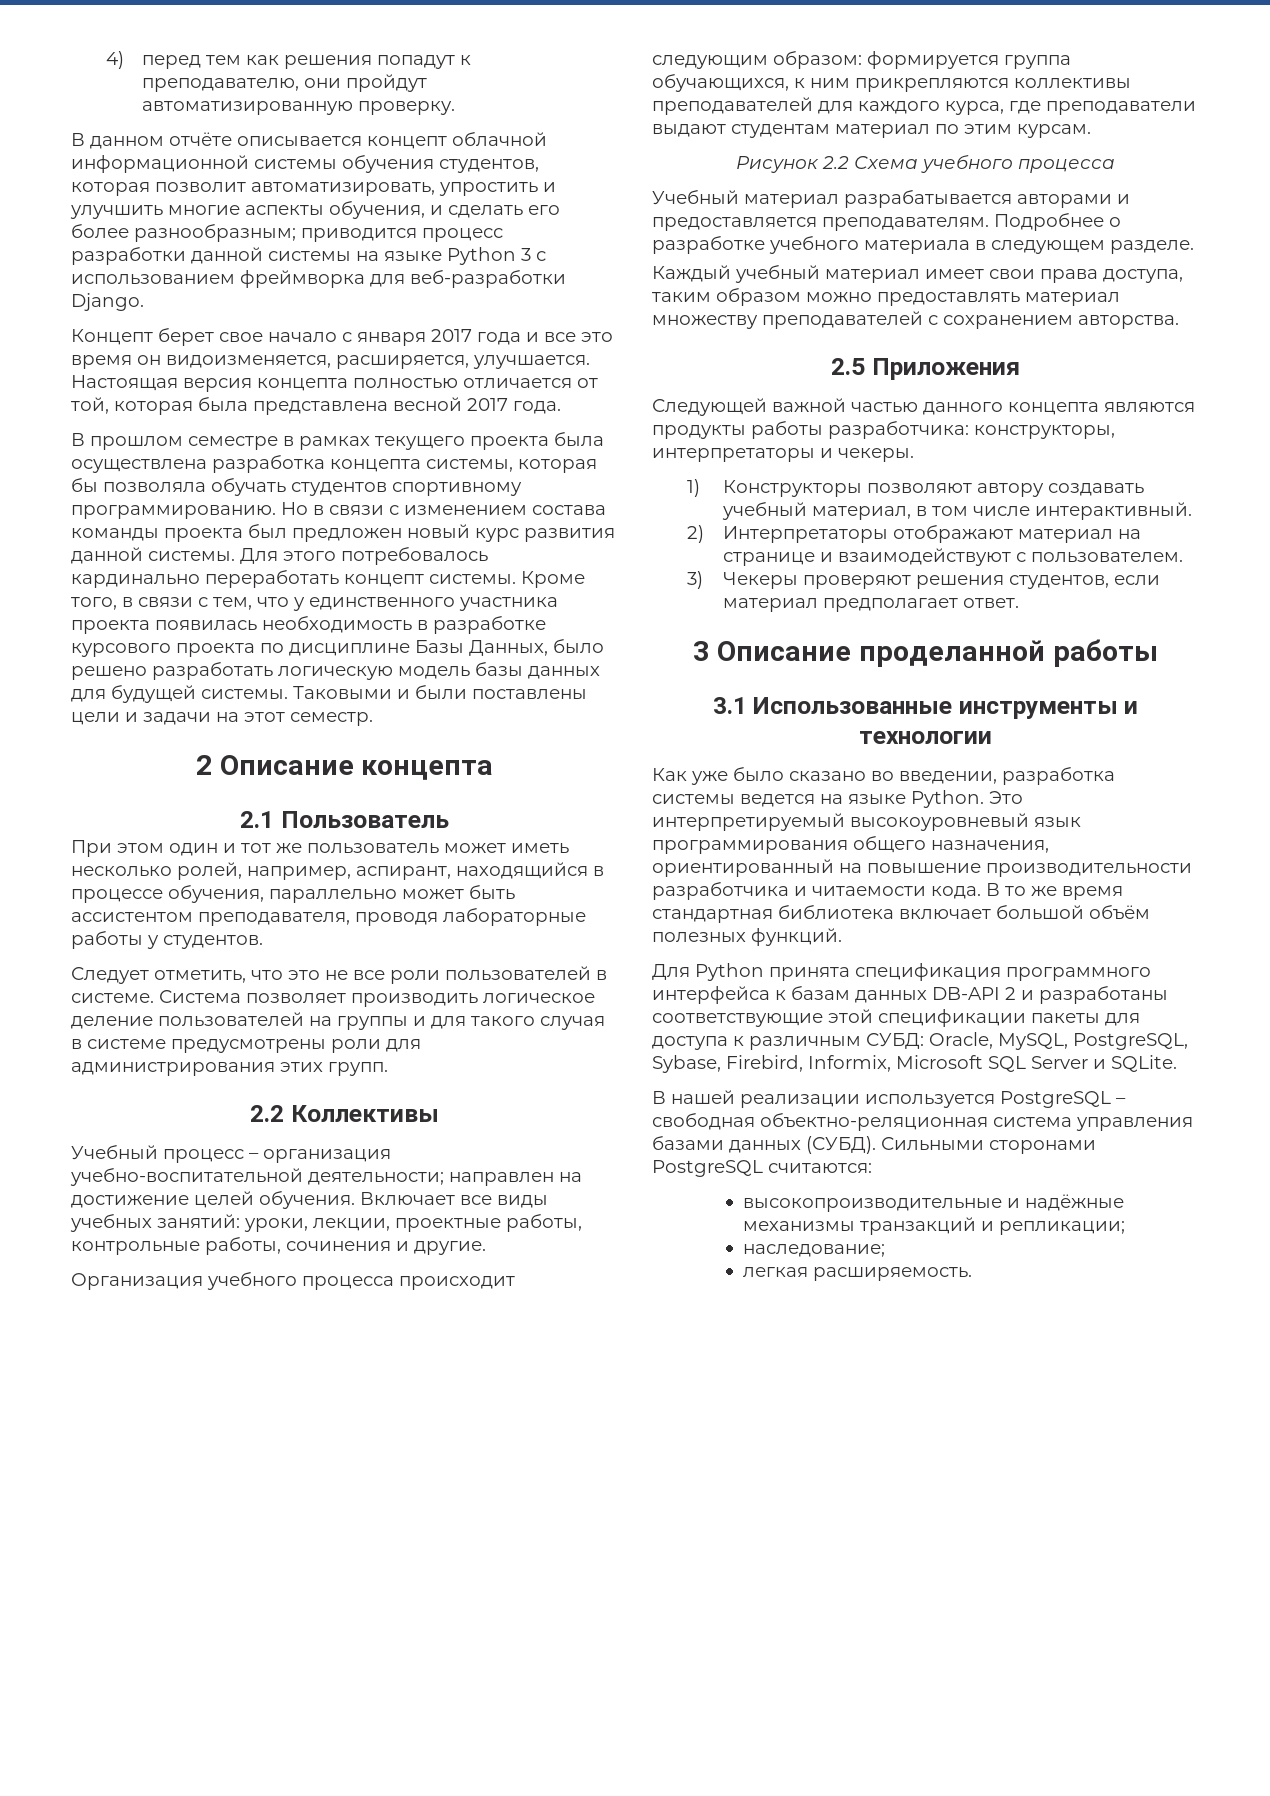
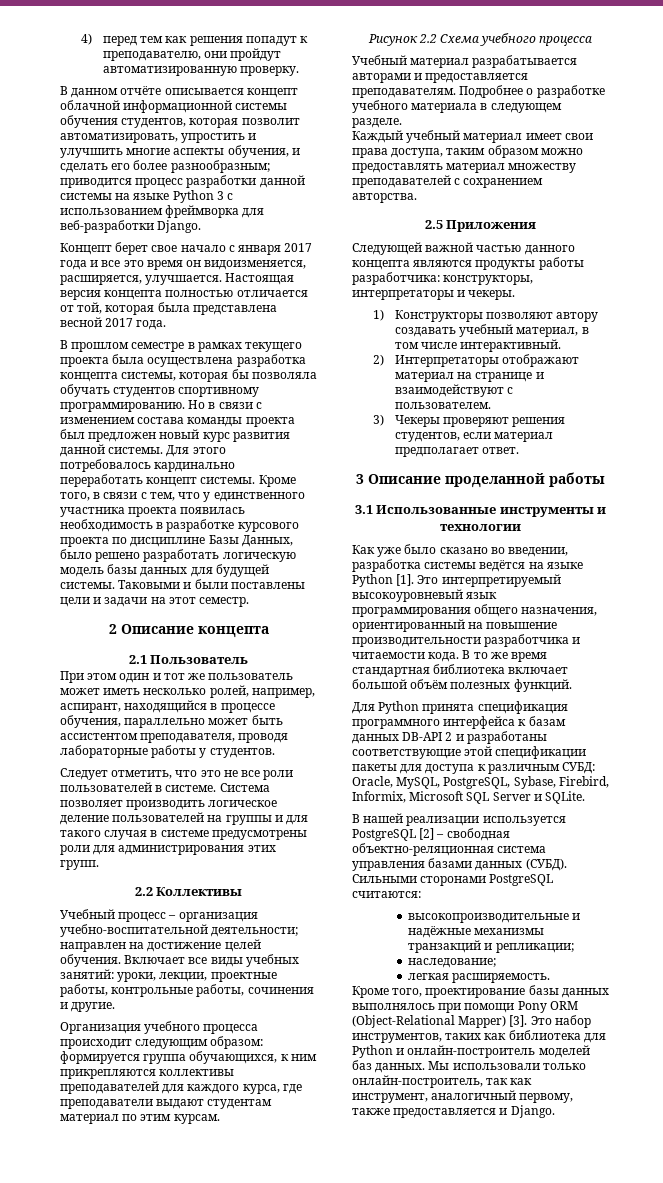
[740,790,984,808] ведется на языке Python. -> [479,560,583,572] [352,574,415,587] ведётся на языке Python [1].
(1111, 1099) none -> [419,828,435,840] [2]
(972, 1274) none -> [352,985,609,998] [352,1001,578,1013] [352,1015,591,1028] [352,1030,606,1043] [352,1045,590,1058] [352,1060,586,1073] [352,1075,533,1088] [352,1090,574,1103] [352,1105,555,1118] // Кроме того, проектирование базы данных выполнялось при помощи Pony ORM (Object-Relational Mapper) [3]. Это набор инструментов, таких как библиотека для Python и онлайн-построитель моделей баз данных. Мы использовали только онлайн-построитель, так как инструмент, аналогичный первому, также предоставляется и Django.

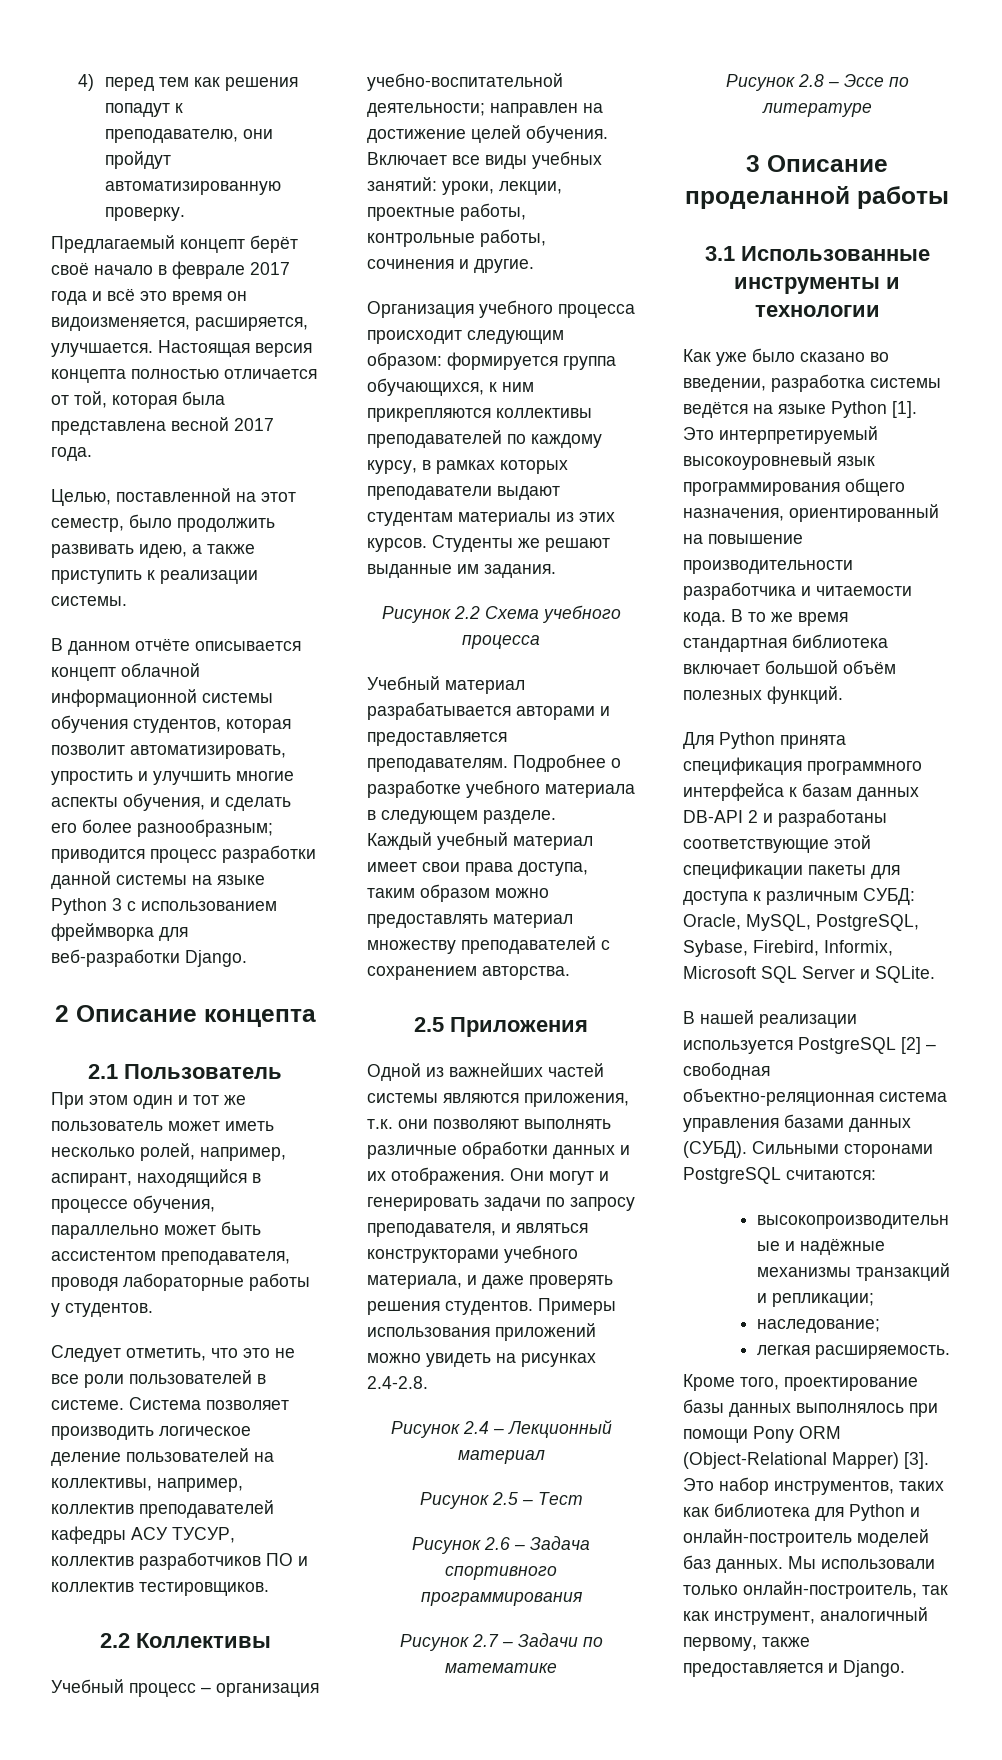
(300, 71) none -> [51,235,298,253] [51,261,290,279] [51,288,247,305] [51,317,308,331] [51,340,312,357] [51,369,317,383] [51,391,225,409] [51,417,274,435] [51,447,92,461] [51,488,296,506] [51,514,275,532] [51,544,255,558] [51,570,258,584] [51,596,127,606] // Предлагаемый концепт берёт своё начало в феврале 2017 года и всё это время он видоизменяется, расширяется, улучшается. Настоящая версия концепта полностью отличается от той, которая была представлена весной 2017 года. // Целью, поставленной на этот семестр, было продолжить развивать идею, а также приступить к реализации системы.
[60,242,313,255] [60,260,307,270] [60,273,295,285] [60,290,308,300] [60,302,277,315] [60,317,167,330] [60,340,303,352] [60,354,306,367] [60,369,317,382] [60,384,260,397] [60,400,262,412] [60,417,295,427] [60,429,290,442] [60,444,226,457] [60,459,236,472] [60,474,296,487] [60,492,305,502] [60,507,246,517] [60,519,299,532] [60,535,293,547] [60,549,296,562] [60,564,269,577] [60,579,305,589] [60,597,250,607] // Концепт берет свое начало с января 2017 года и все это время он видоизменяется, расширяется, улучшается. Настоящая версия концепта полностью отличается от той, которая была представлена весной 2017 года. // В прошлом семестре в рамках текущего проекта была осуществлена разработка концепта системы, которая бы позволяла обучать студентов спортивному программированию. Но в связи с изменением состава команды проекта был предложен новый курс развития данной системы. Для этого потребовалось кардинально переработать концепт системы. Кроме того, в связи с тем, что у единственного участника проекта появилась необходимость в разработке курсового проекта по дисциплине Базы Данных, было решено разработать логическую модель базы данных для будущей системы. Таковыми и были поставлены цели и задачи на этот семестр. -> (247, 958) none
[225,815,309,825] [60,830,307,840] [60,845,276,855] [60,860,99,870] группы и для такого случая в системе предусмотрены роли для администрирования этих групп. -> [51,1478,243,1492] [51,1500,274,1518] [51,1526,235,1544] [51,1552,308,1570] [51,1582,269,1596] коллективы, например, коллектив преподавателей кафедры АСУ ТУСУР, коллектив разработчиков ПО и коллектив тестировщиков.
[162,1084,302,1094] [60,1099,273,1109] [60,1114,220,1124] для каждого курса, где преподаватели выдают студентам материал по этим курсам. -> [507,434,602,448] [367,460,568,474] [367,486,560,500] [367,512,615,526] [367,535,610,552] [367,564,556,578] по каждому курсу, в рамках которых преподаватели выдают студентам материалы из этих курсов. Студенты же решают выданные им задания.
[352,242,575,255] [352,257,584,270] [352,272,534,285] [352,290,516,300] [373,309,599,322] [394,324,589,337] [394,339,562,352] [373,354,580,367] [394,372,544,382] [394,384,514,397] [394,402,491,409] [373,414,566,427] [394,432,554,442] [394,447,520,457] Следующей важной частью данного концепта являются продукты работы разработчика: конструкторы, интерпретаторы и чекеры. // 1) Конструкторы позволяют автору создавать учебный материал, в том числе интерактивный. // 2) Интерпретаторы отображают материал на странице и взаимодействуют с пользователем. // 3) Чекеры проверяют решения студентов, если материал предполагает ответ. -> [367,1063,604,1081] [367,1093,629,1107] [367,1119,611,1129] [367,1141,630,1159] [367,1167,609,1185] [367,1197,635,1211] [367,1223,588,1237] [367,1245,578,1263] [367,1275,613,1289] [367,1298,616,1315] [367,1323,596,1341] [367,1353,596,1367] [367,1376,428,1389] [390,1420,612,1438] [457,1450,545,1464] [419,1492,583,1509] [412,1536,590,1554] [445,1566,557,1580] [420,1592,582,1606] [399,1633,603,1651] [445,1663,557,1673] [725,74,909,91] [761,103,872,117] Одной из важнейших частей системы являются приложения, т.к. они позволяют выполнять различные обработки данных и их отображения. Они могут и генерировать задачи по запросу преподавателя, и являться конструкторами учебного материала, и даже проверять решения студентов. Примеры использования приложений можно увидеть на рисунках 2.4-2.8. // Рисунок 2.4 – Лекционный материал // Рисунок 2.5 – Тест // Рисунок 2.6 – Задача спортивного программирования // Рисунок 2.7 – Задачи по математике // Рисунок 2.8 – Эссе по литературе

